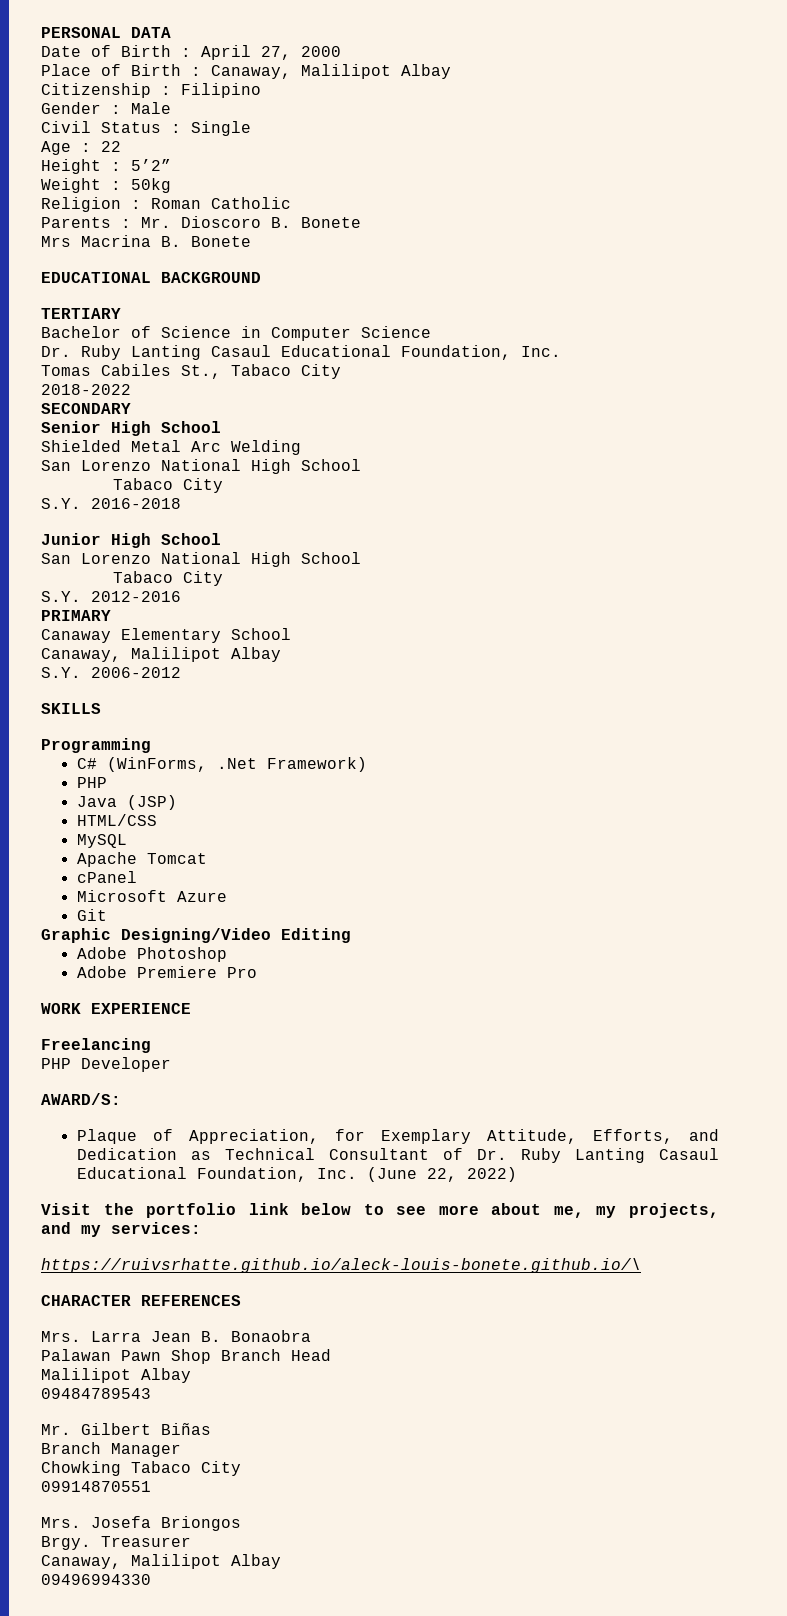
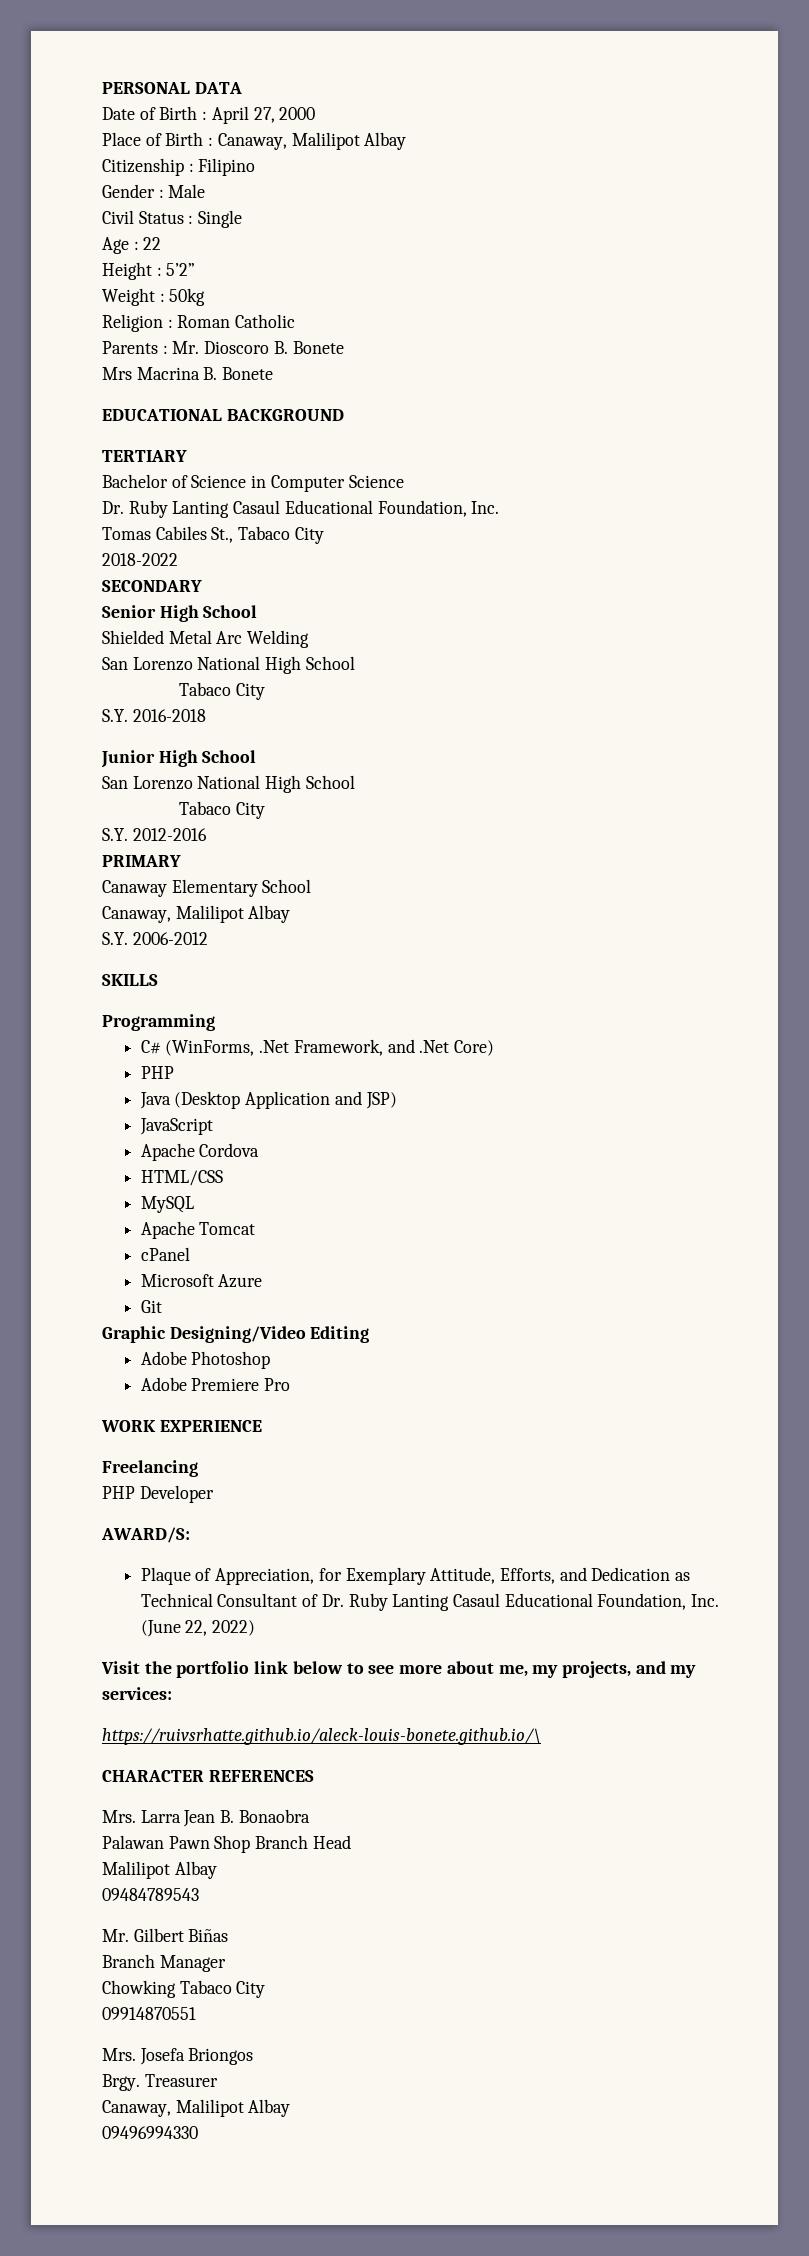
[266,757,367,772] [76,777,107,788] [76,795,177,810] Framework) // PHP // Java (JSP) -> [293,1039,494,1056] [140,1066,174,1079] [139,1091,397,1109] [139,1118,213,1135] [140,1143,260,1161] Framework, and .Net Core) // PHP // Java (Desktop Application and JSP) // JavaScript // Apache Cordova

